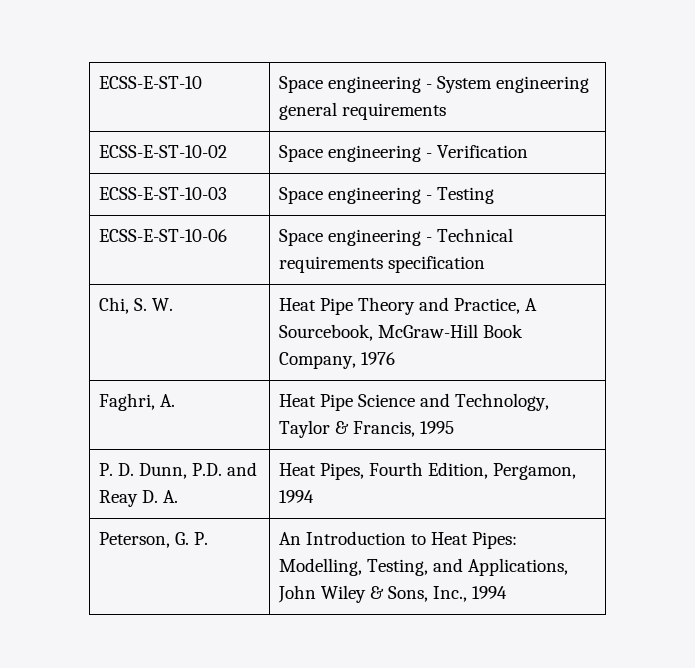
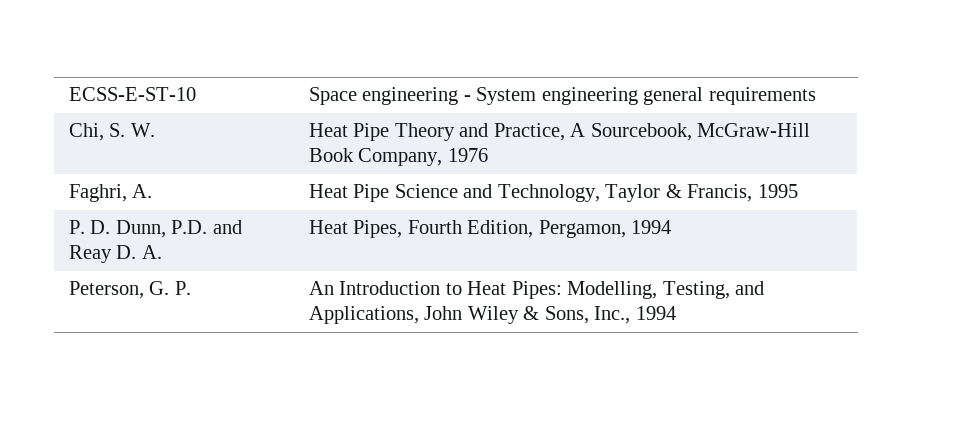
[98,145,227,158] [278,145,529,162] [98,187,227,200] [278,187,495,204] [98,229,227,242] [278,228,514,246] [278,256,485,273] // ECSS-E-ST-10-02 | Space engineering - Verification // ECSS-E-ST-10-03 | Space engineering - Testing // ECSS-E-ST-10-06 | Space engineering - Technical requirements specification -> (816, 96) none

